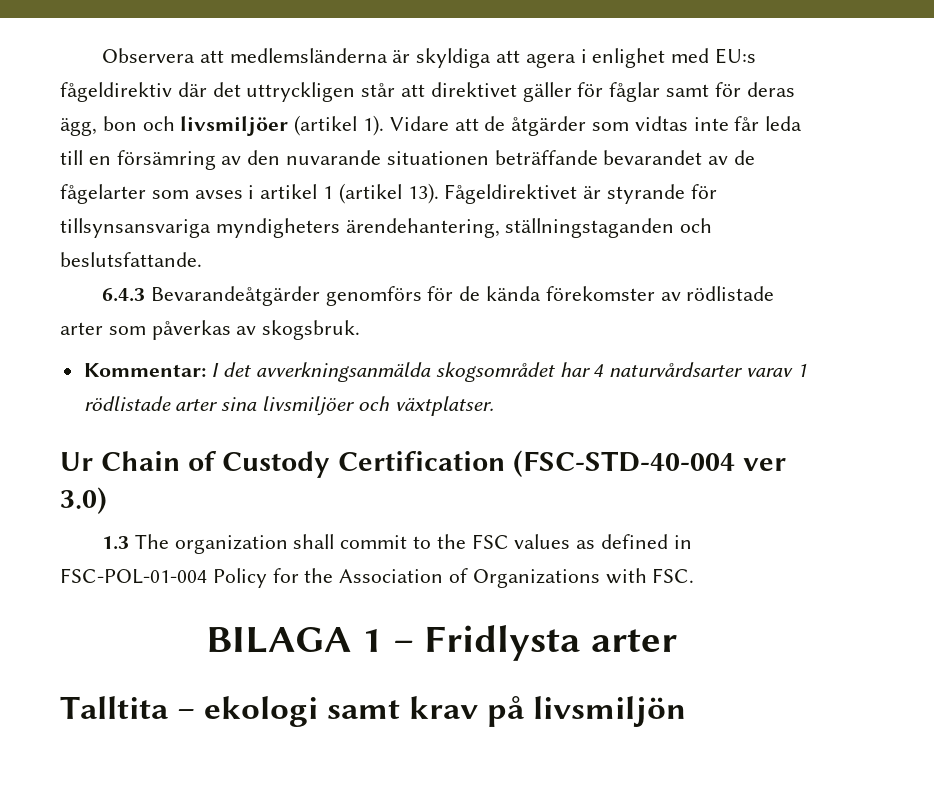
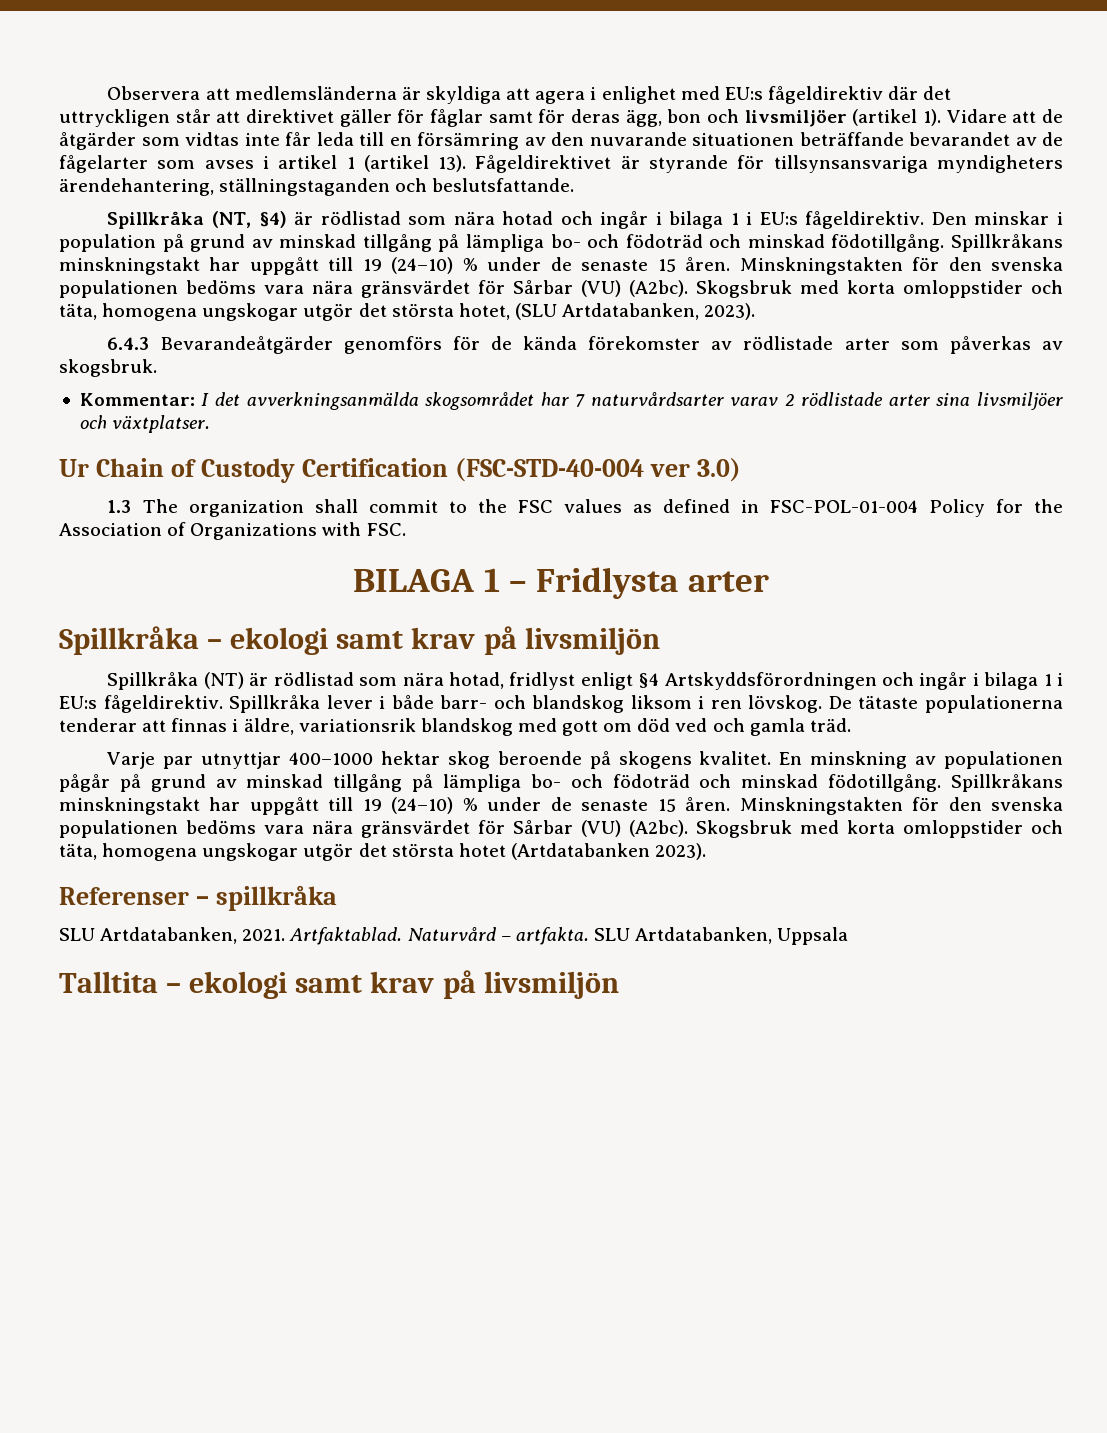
(202, 259) none -> [107,211,1064,229] [59,234,1063,252] [59,257,1063,275] [59,280,1063,298] [59,303,756,321] // Spillkråka (NT, §4) är rödlistad som nära hotad och ingår i bilaga 1 i EU:s fågeldirektiv. Den minskar i population på grund av minskad tillgång på lämpliga bo- och födoträd och minskad födotillgång. Spillkråkans minskningstakt har uppgått till 19 (24–10) % under de senaste 15 åren. Minskningstakten för den svenska populationen bedöms vara nära gränsvärdet för Sårbar (VU) (A2bc). Skogsbruk med korta omloppstider och täta, homogena ungskogar utgör det största hotet, (SLU Artdatabanken, 2023).
[593,364,605,377] 4 -> [575,394,586,407] 7
[796,363,807,377] 1 -> [784,394,795,406] 2
(677, 640) none -> [59,626,660,655] [107,672,1063,690] [59,695,1063,713] [59,718,851,736] [107,751,1064,769] [59,774,1064,792] [59,797,1063,815] [59,820,1063,838] [59,843,707,861] [59,885,338,911] [59,927,849,945] // Spillkråka – ekologi samt krav på livsmiljön // Spillkråka (NT) är rödlistad som nära hotad, fridlyst enligt §4 Artskyddsförordningen och ingår i bilaga 1 i EU:s fågeldirektiv. Spillkråka lever i både barr- och blandskog liksom i ren lövskog. De tätaste populationerna tenderar att finnas i äldre, variationsrik blandskog med gott om död ved och gamla träd. // Varje par utnyttjar 400–1000 hektar skog beroende på skogens kvalitet. En minskning av populationen pågår på grund av minskad tillgång på lämpliga bo- och födoträd och minskad födotillgång. Spillkråkans minskningstakt har uppgått till 19 (24–10) % under de senaste 15 åren. Minskningstakten för den svenska populationen bedöms vara nära gränsvärdet för Sårbar (VU) (A2bc). Skogsbruk med korta omloppstider och täta, homogena ungskogar utgör det största hotet (Artdatabanken 2023). // Referenser – spillkråka // SLU Artdatabanken, 2021. Artfaktablad. Naturvård – artfakta. SLU Artdatabanken, Uppsala

